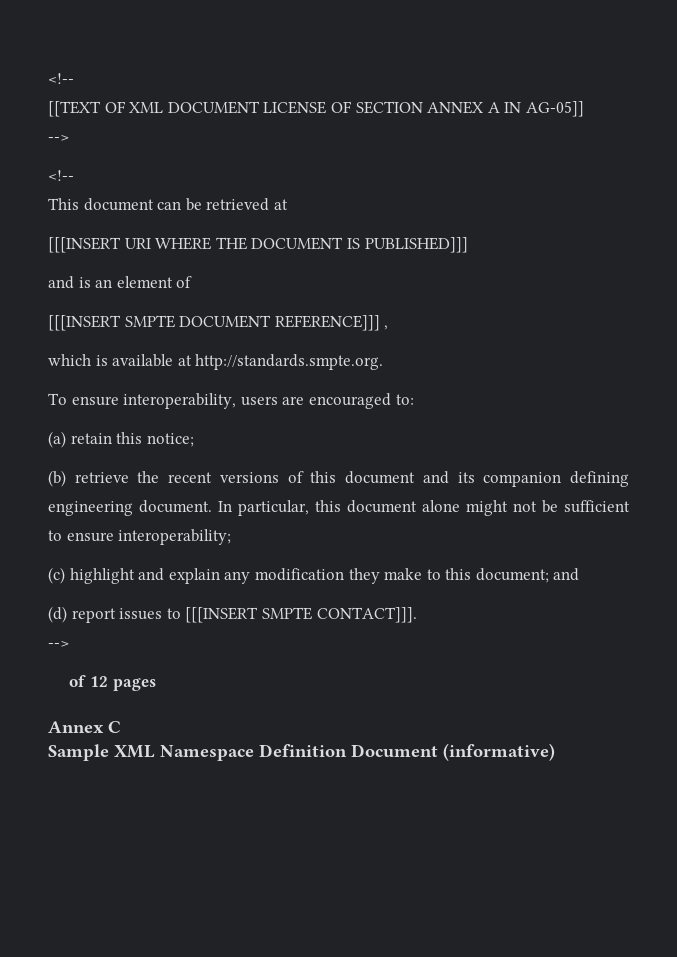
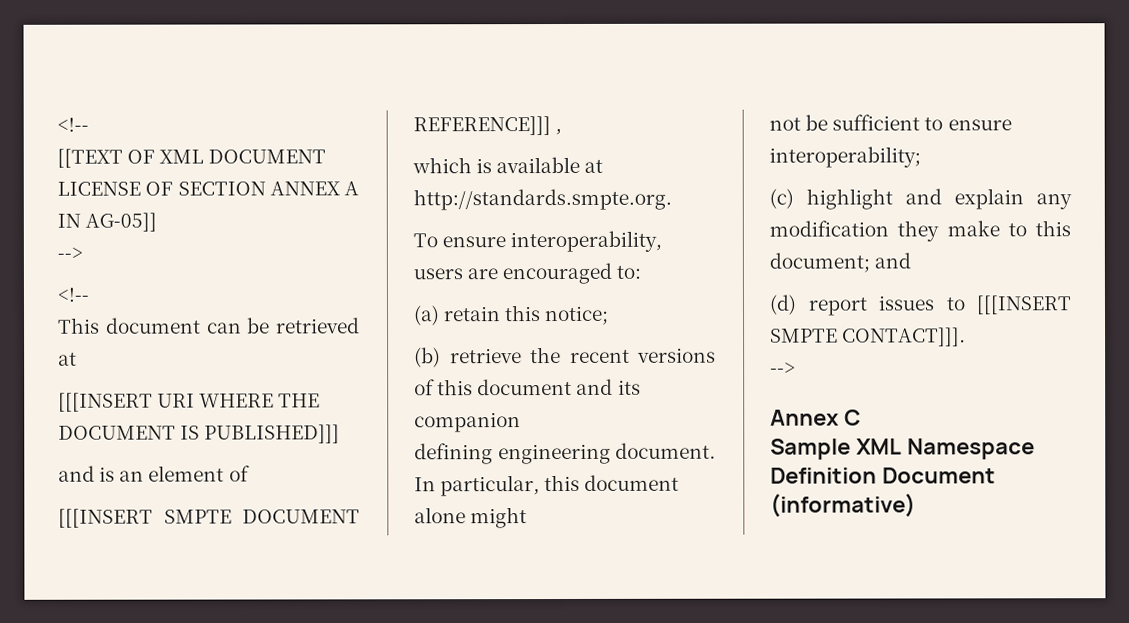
(562, 479) none -> (521, 422) //
(508, 508) none -> (528, 518) //
[69,675,156,691] // of 12 pages -> (796, 368) none

